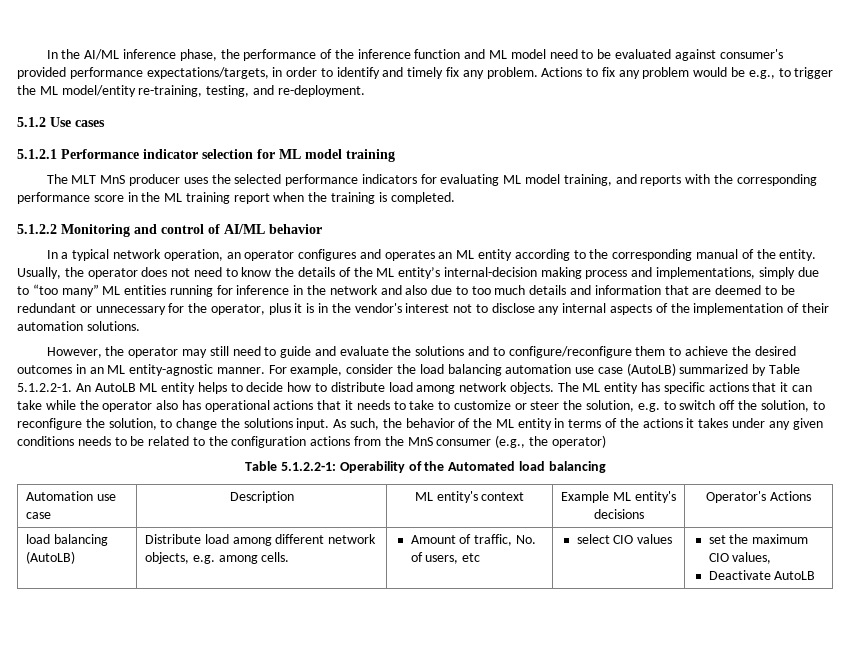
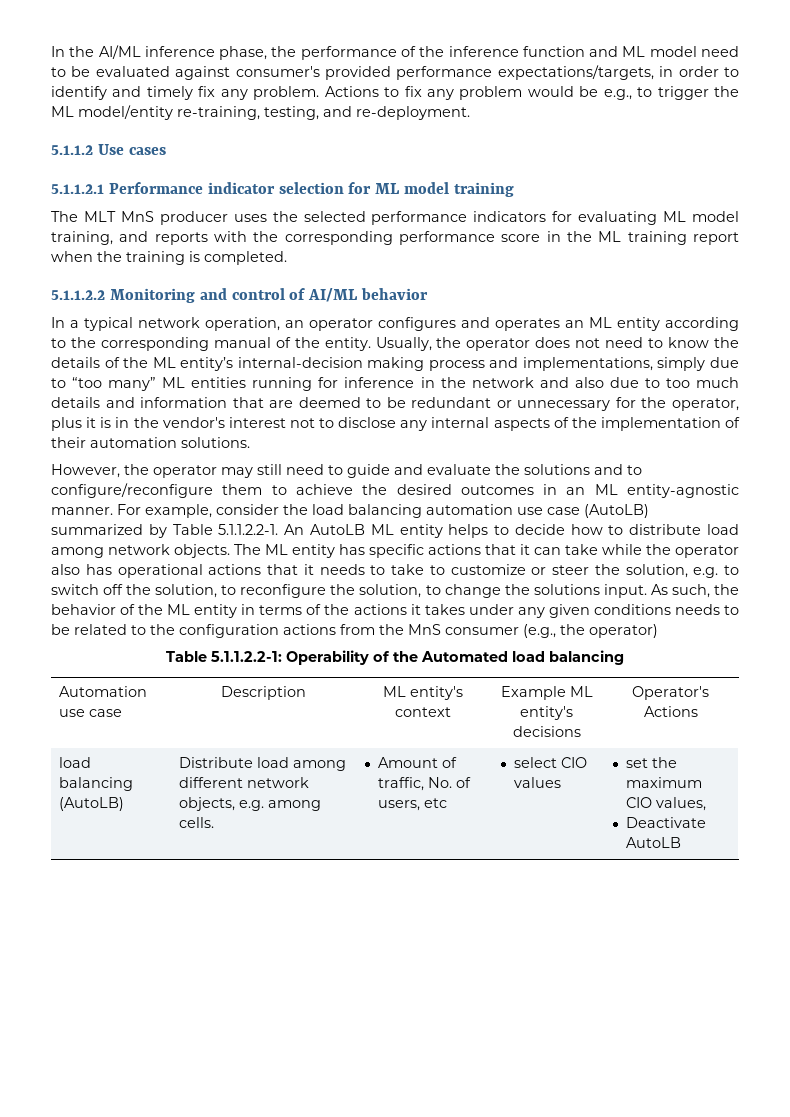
[17,117,46,127] 5.1.2 -> [51,145,93,155] 5.1.1.2
[17,149,57,159] 5.1.2.1 -> [51,184,104,194] 5.1.1.2.1
[17,224,57,234] 5.1.2.2 -> [51,290,105,300] 5.1.1.2.2
[17,383,72,392] 5.1.2.2-1. -> [218,524,279,535] 5.1.1.2.2-1.
[281,462,337,471] 5.1.2.2-1: -> [211,651,282,662] 5.1.1.2.2-1:

